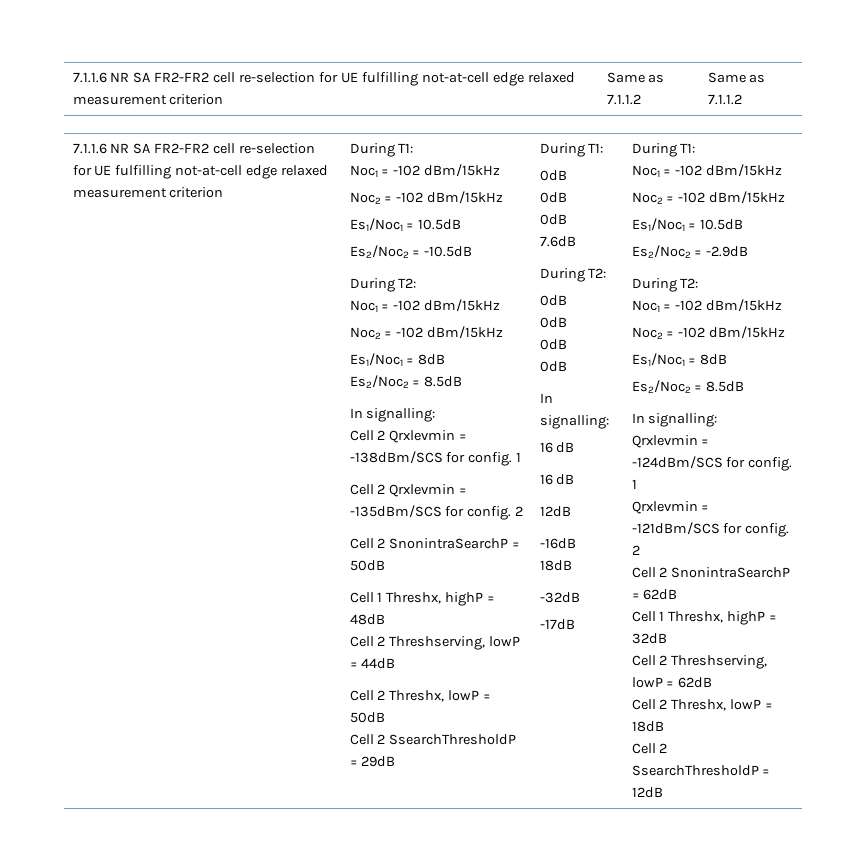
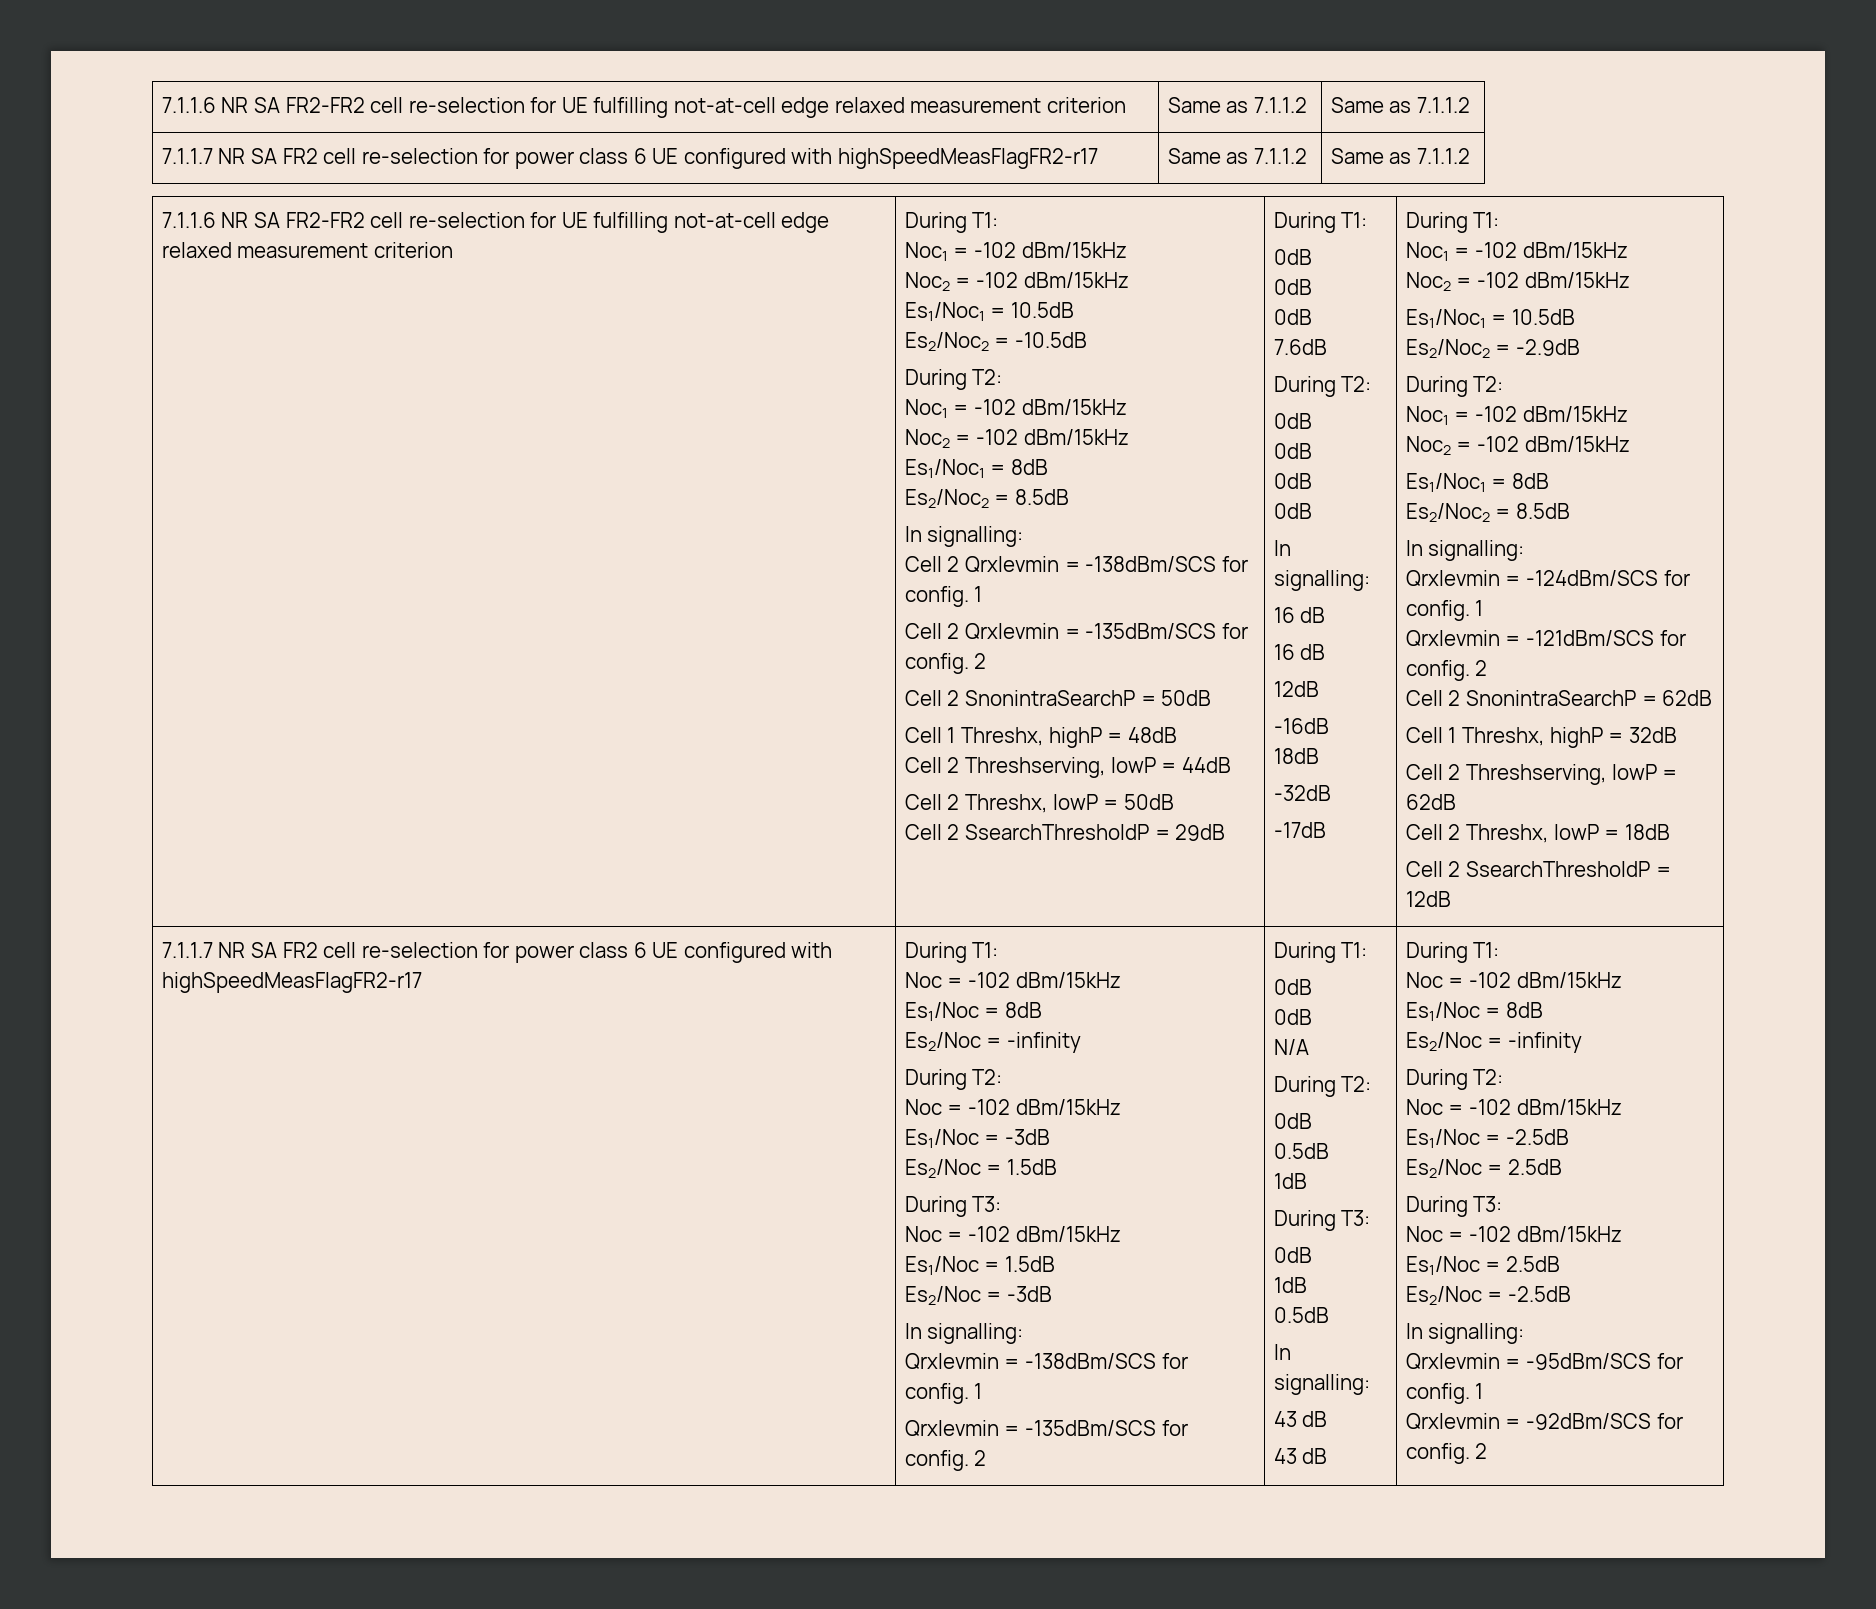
(742, 99) none -> [161,148,1098,169] [1167,148,1307,164] [1330,148,1470,164] // 7.1.1.7 NR SA FR2 cell re-selection for power class 6 UE configured with highSpeedMeasFlagFR2-r17 | Same as 7.1.1.2 | Same as 7.1.1.2
(663, 792) none -> [161,942,833,963] [161,972,422,993] [904,942,999,963] [904,972,1121,988] [904,1002,1042,1021] [904,1032,1081,1053] [904,1069,1003,1090] [904,1099,1121,1115] [904,1129,1050,1148] [904,1159,1057,1178] [904,1196,1002,1217] [904,1226,1121,1242] [904,1256,1055,1275] [904,1286,1052,1305] [904,1323,1024,1344] [904,1353,1188,1369] [904,1383,983,1404] [904,1420,1188,1436] [904,1450,987,1471] [1273,942,1368,963] [1273,979,1312,995] [1273,1009,1312,1025] [1273,1039,1309,1055] [1273,1076,1372,1097] [1273,1113,1312,1129] [1273,1143,1329,1159] [1273,1173,1307,1189] [1273,1210,1371,1231] [1273,1247,1312,1263] [1273,1277,1307,1293] [1273,1307,1329,1323] [1273,1344,1291,1360] [1273,1374,1370,1395] [1273,1411,1328,1427] [1273,1448,1328,1464] [1405,942,1500,963] [1405,972,1622,988] [1405,1002,1543,1021] [1405,1032,1582,1053] [1405,1069,1504,1090] [1405,1099,1622,1115] [1405,1129,1569,1148] [1405,1159,1562,1178] [1405,1196,1503,1217] [1405,1226,1622,1242] [1405,1256,1560,1275] [1405,1286,1571,1305] [1405,1323,1525,1344] [1405,1353,1683,1370] [1405,1383,1484,1404] [1405,1413,1683,1430] [1405,1443,1488,1464] // 7.1.1.7 NR SA FR2 cell re-selection for power class 6 UE configured with highSpeedMeasFlagFR2-r17 | During T1: // Noc = -102 dBm/15kHz // Es1/Noc = 8dB // Es2/Noc = -infinity // During T2: // Noc = -102 dBm/15kHz // Es1/Noc = -3dB // Es2/Noc = 1.5dB // During T3: // Noc = -102 dBm/15kHz // Es1/Noc = 1.5dB // Es2/Noc = -3dB // In signalling: // Qrxlevmin = -138dBm/SCS for config. 1 // Qrxlevmin = -135dBm/SCS for config. 2 | During T1: // 0dB // 0dB // N/A // During T2: // 0dB // 0.5dB // 1dB // During T3: // 0dB // 1dB // 0.5dB // In signalling: // 43 dB // 43 dB | During T1: // Noc = -102 dBm/15kHz // Es1/Noc = 8dB // Es2/Noc = -infinity // During T2: // Noc = -102 dBm/15kHz // Es1/Noc = -2.5dB // Es2/Noc = 2.5dB // During T3: // Noc = -102 dBm/15kHz // Es1/Noc = 2.5dB // Es2/Noc = -2.5dB // In signalling: // Qrxlevmin = -95dBm/SCS for config. 1 // Qrxlevmin = -92dBm/SCS for config. 2

